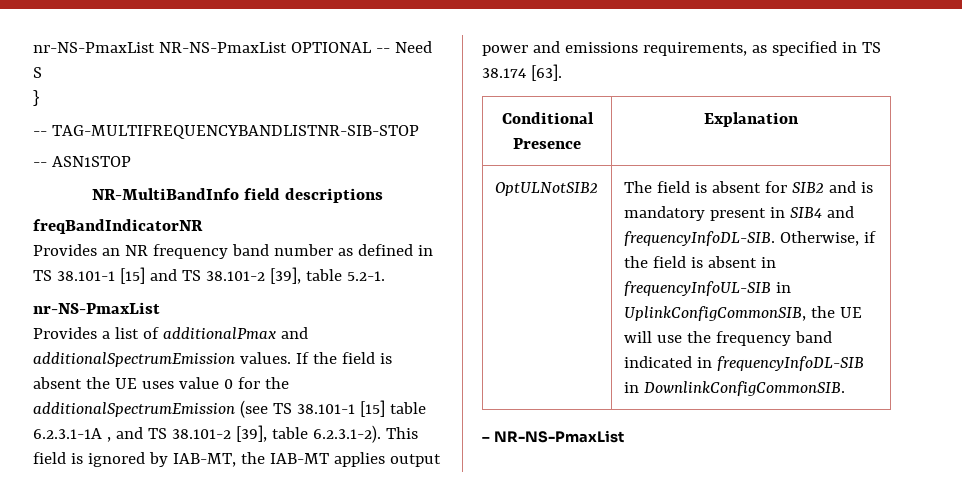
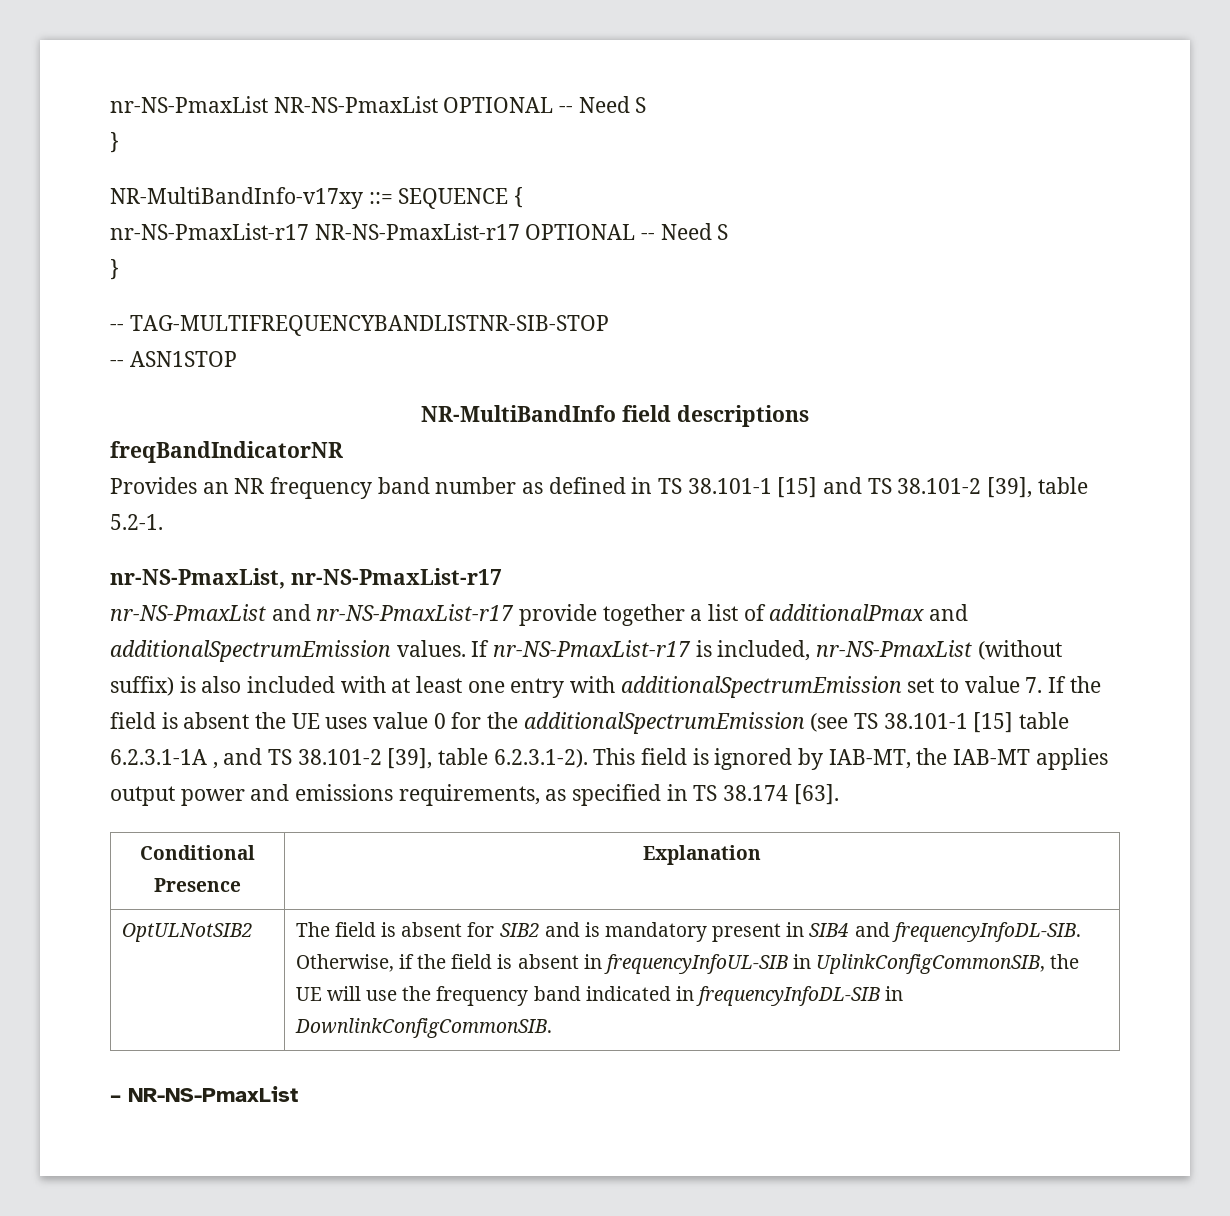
(39, 98) none -> [110,187,524,209] [110,223,729,240] [110,259,119,280] // NR-MultiBandInfo-v17xy ::= SEQUENCE { // nr-NS-PmaxList-r17 NR-NS-PmaxList-r17 OPTIONAL -- Need S // }
[33,302,160,314] [33,327,97,339] // nr-NS-PmaxList // Provides -> [110,568,502,589] [110,604,685,626] // nr-NS-PmaxList, nr-NS-PmaxList-r17 // nr-NS-PmaxList and nr-NS-PmaxList-r17 provide together
(309, 358) none -> [493,640,1062,661] [110,676,1067,698] nr-NS-PmaxList-r17 is included, nr-NS-PmaxList (without suffix) is also included with at least one entry with additionalSpectrumEmission set to value 7. If

